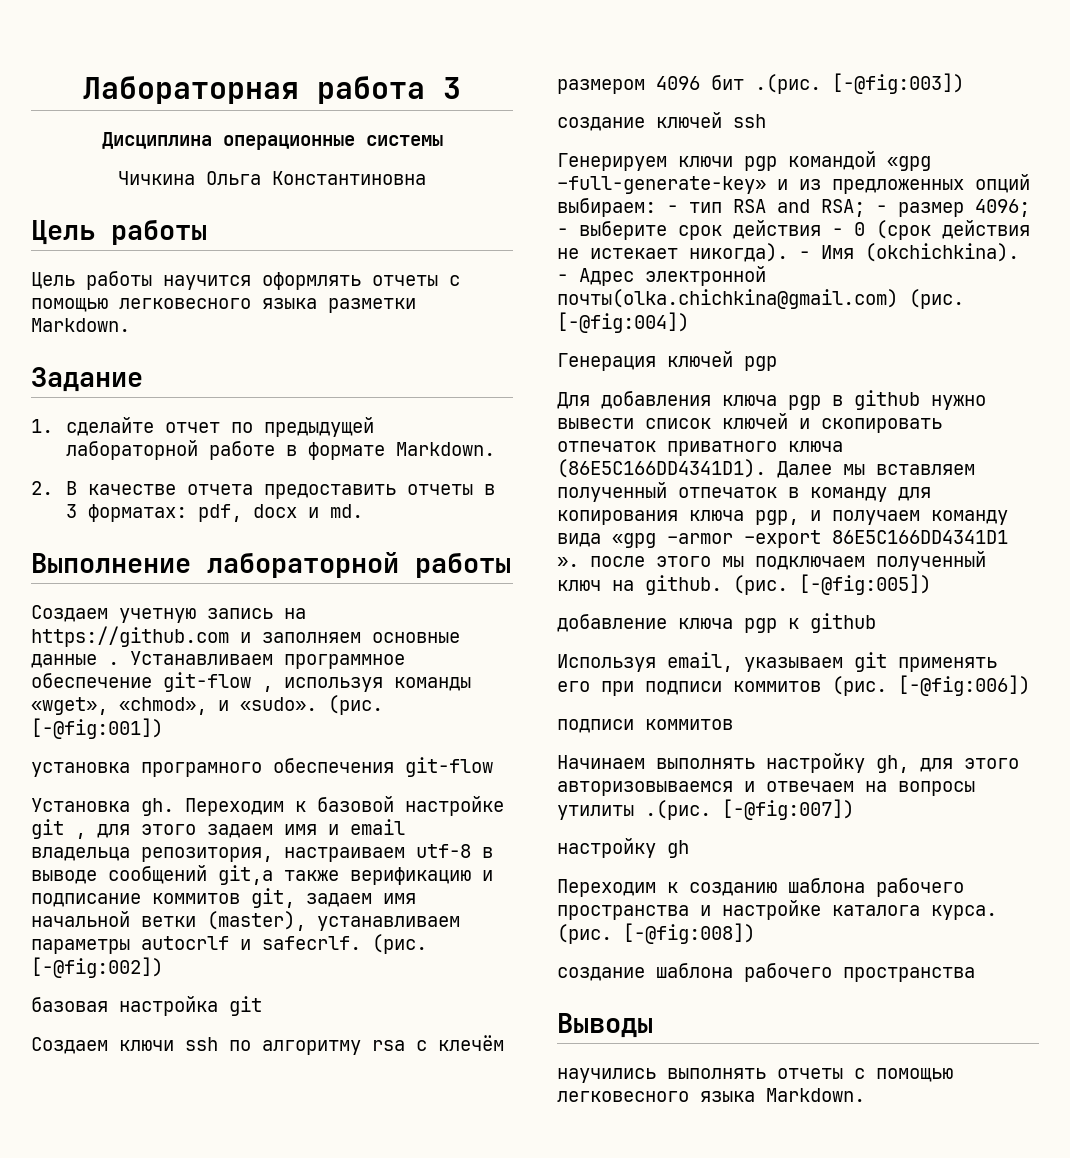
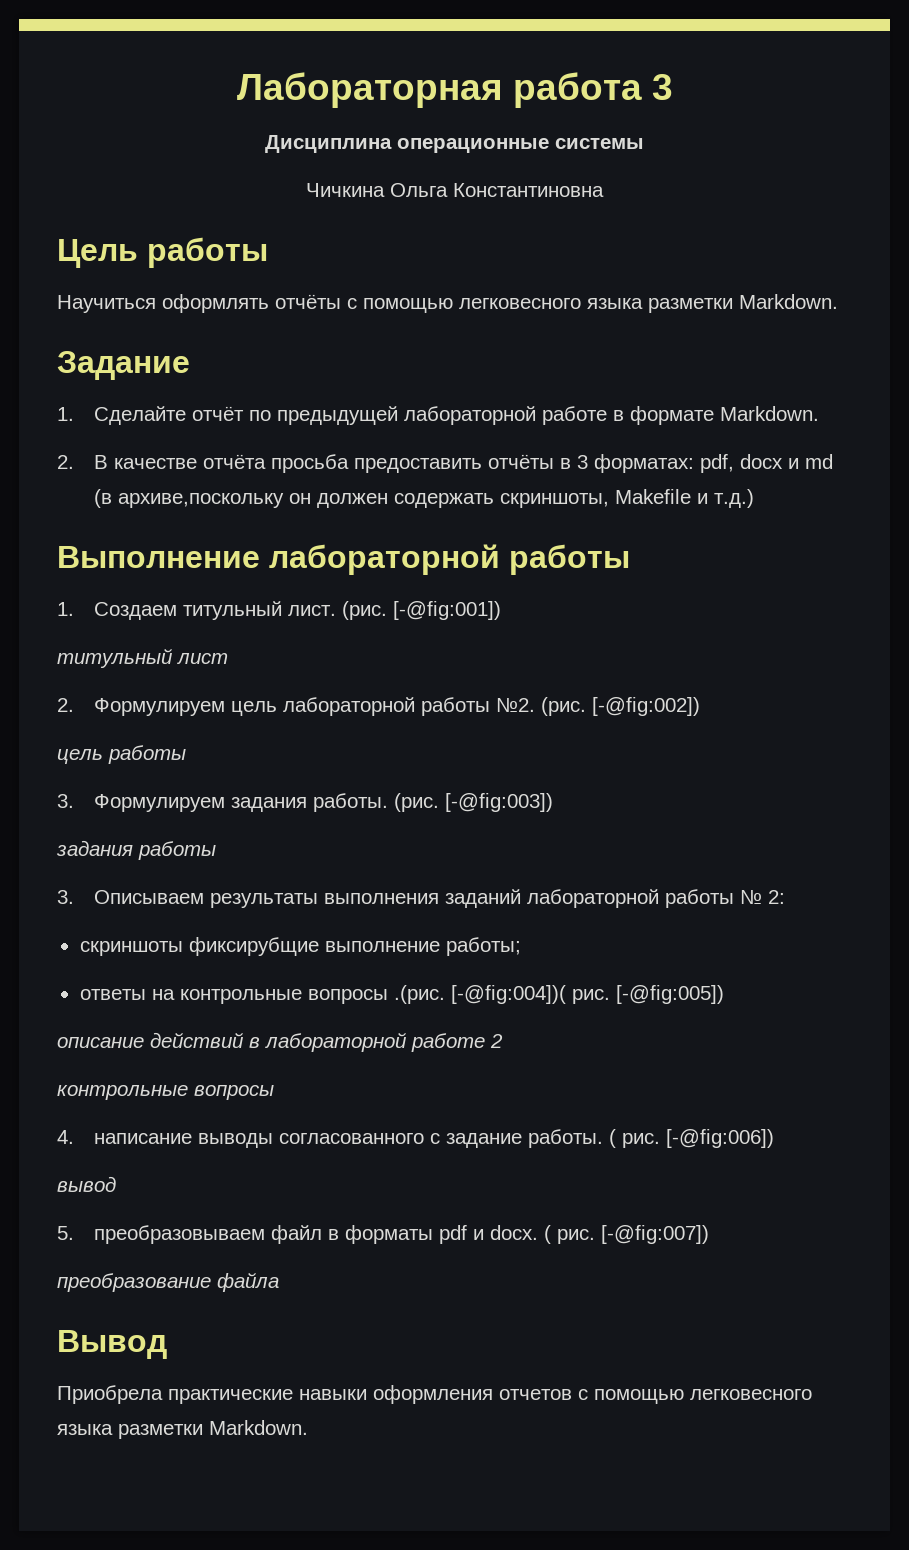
[31,271,438,290] Цель работы научится оформлять отчеты -> [57,294,341,313] Научиться оформлять отчёты
[66,417,221,436] сделайте отчет -> [93,406,244,425] Сделайте отчёт
[187,484,474,499] отчета предоставить отчеты -> [202,454,554,473] отчёта просьба предоставить отчёты
[330,504,364,518] [31,552,511,578] [31,605,306,623] [31,626,460,647] [31,651,405,669] [31,672,471,692] [31,695,383,715] [31,718,163,739] [31,757,493,777] [31,796,504,816] [31,819,405,839] [31,844,493,862] [31,865,493,885] [31,888,416,908] [31,911,460,931] [31,934,427,954] [31,957,163,978] [31,996,262,1016] [31,1035,504,1055] [557,73,964,94] [557,112,766,131] [557,151,931,171] [557,174,1030,194] [557,198,1030,217] [557,220,1030,240] [557,243,1019,262] [557,266,766,286] [557,289,964,309] [557,312,689,333] [557,351,777,371] [557,390,986,410] [557,413,942,433] [557,441,843,456] [557,459,975,478] [557,482,931,502] [557,510,1008,525] [557,530,1008,548] [557,551,986,571] [557,574,931,595] [557,613,876,633] [557,652,997,672] [557,675,1030,696] [557,719,733,733] [557,753,1019,773] [557,781,975,796] [557,799,854,820] [557,838,689,858] [557,878,964,897] [557,900,997,920] [557,923,755,944] [557,963,975,982] [557,1013,653,1038] [557,1068,953,1083] [557,1091,755,1102] md. // Выполнение лабораторной работы // Создаем учетную запись на https://github.com и заполняем основные данные . Устанавливаем программное обеспечение git-flow , используя команды «wget», «chmod», и «sudo». (рис. [-@fig:001]) // установка програмного обеспечения git-flow // Установка gh. Переходим к базовой настройке git , для этого задаем имя и email владельца репозитория, настраиваем utf-8 в выводе сообщений git,а также верификацию и подписание коммитов git, задаем имя начальной ветки (master), устанавливаем параметры autocrlf и safecrlf. (рис. [-@fig:002]) // базовая настройка git // Создаем ключи ssh по алгоритму rsa с клечём размером 4096 бит .(рис. [-@fig:003]) // создание ключей ssh // Генерируем ключи pgp командой «gpg –full-generate-key» и из предложенных опций выбираем: - тип RSA and RSA; - размер 4096; - выберите срок действия - 0 (срок действия не истекает никогда). - Имя (okchichkina). - Адрес электронной почты(olka.chichkina@gmail.com) (рис. [-@fig:004]) // Генерация ключей pgp // Для добавления ключа pgp в github нужно вывести список ключей и скопировать отпечаток приватного ключа (86E5C166DD4341D1). Далее мы вставляем полученный отпечаток в команду для копирования ключа pgp, и получаем команду вида «gpg –armor –export 86E5C166DD4341D1 ». после этого мы подключаем полученный ключ на github. (рис. [-@fig:005]) // добавление ключа pgp к github // Используя email, указываем git применять его при подписи коммитов (рис. [-@fig:006]) // подписи коммитов // Начинаем выполнять настройку gh, для этого авторизовываемся и отвечаем на вопросы утилиты .(рис. [-@fig:007]) // настройку gh // Переходим к созданию шаблона рабочего пространства и настройке каталога курса. (рис. [-@fig:008]) // создание шаблона рабочего пространства // Выводы // научились выполнять отчеты с помощью легковесного языка -> [804,454,833,469] [93,489,754,508] [57,544,630,575] [57,601,501,620] [57,648,228,668] [57,697,700,716] [57,745,186,764] [57,793,553,812] [56,840,216,860] [57,889,785,908] [79,937,521,956] [79,985,724,1004] [57,1032,503,1052] [57,1085,274,1100] [57,1129,774,1148] [57,1176,116,1192] [57,1225,709,1244] [57,1272,279,1292] [57,1330,167,1359] [57,1385,812,1404] [57,1424,203,1439] md (в архиве,поскольку он должен содержать скриншоты, Makefile и т.д.) // Выполнение лабораторной работы // 1. Создаем титульный лист. (рис. [-@fig:001]) // титульный лист // 2. Формулируем цель лабораторной работы №2. (рис. [-@fig:002]) // цель работы // 3. Формулируем задания работы. (рис. [-@fig:003]) // задания работы // 3. Описываем результаты выполнения заданий лабораторной работы № 2: // скриншоты фиксирубщие выполнение работы; // ответы на контрольные вопросы .(рис. [-@fig:004])( рис. [-@fig:005]) // описание действий в лабораторной работе 2 // контрольные вопросы // 4. написание выводы согласованного с задание работы. ( рис. [-@fig:006]) // вывод // 5. преобразовываем файл в форматы pdf и docx. ( рис. [-@fig:007]) // преобразование файла // Вывод // Приобрела практические навыки оформления отчетов с помощью легковесного языка разметки

